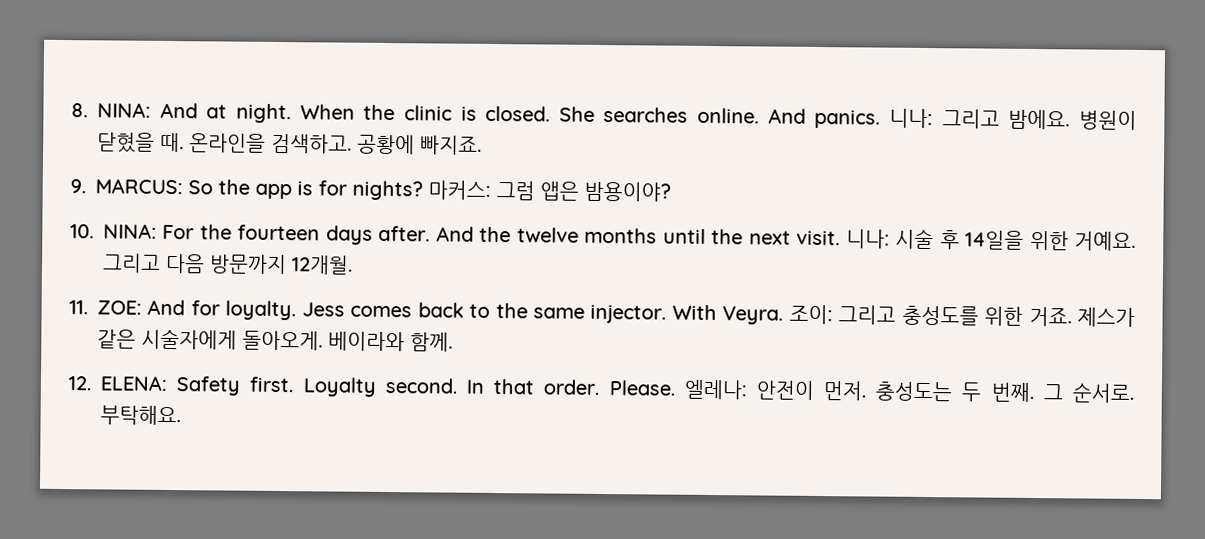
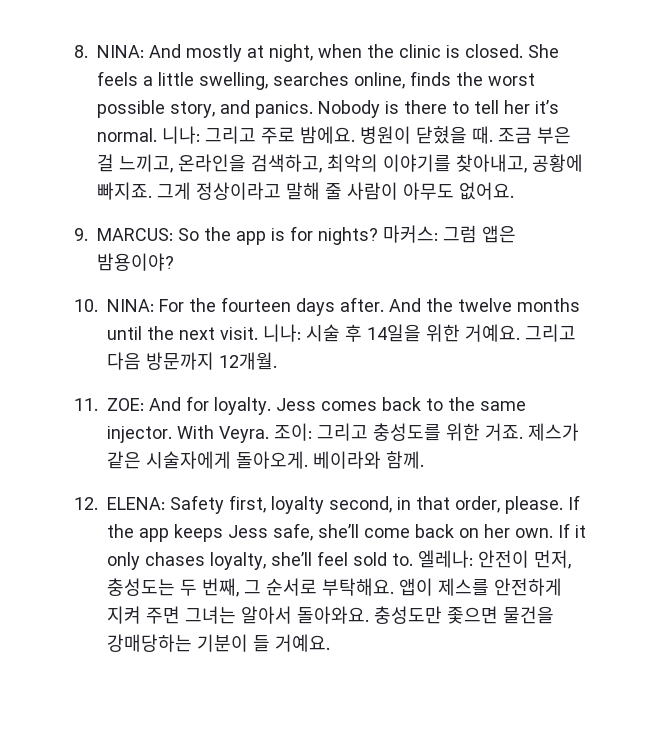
[206,103,355,124] at night. When -> [186,44,362,62] mostly at night, when
[603,107,881,129] searches online. And panics. -> [97,71,535,90] [97,100,559,118] [97,128,157,142] feels a little swelling, searches online, finds the worst possible story, and panics. Nobody is there to tell her it’s normal.
(1000, 119) none -> [261,127,295,144] 주로
[189,133,482,155] 온라인을 검색하고. 공황에 빠지죠. -> [498,127,571,144] [97,154,583,173] [97,182,514,200] 조금 부은 걸 느끼고, 온라인을 검색하고, 최악의 이야기를 찾아내고, 공황에 빠지죠. 그게 정상이라고 말해 줄 사람이 아무도 없어요.
[249,376,675,397] first. Loyalty second. In that order. Please. -> [229,495,580,514] [107,523,586,542] [107,551,413,570] first, loyalty second, in that order, please. If the app keeps Jess safe, she’ll come back on her own. If it only chases loyalty, she’ll feel sold to.
[823,381,867,401] 먼저. -> [534,550,571,569] 먼저,
[990,382,1134,403] [100,405,181,426] 번째. 그 순서로. 부탁해요. -> [202,578,562,597] [107,606,554,624] [107,634,330,652] 번째, 그 순서로 부탁해요. 앱이 제스를 안전하게 지켜 주면 그녀는 알아서 돌아와요. 충성도만 좇으면 물건을 강매당하는 기분이 들 거예요.

